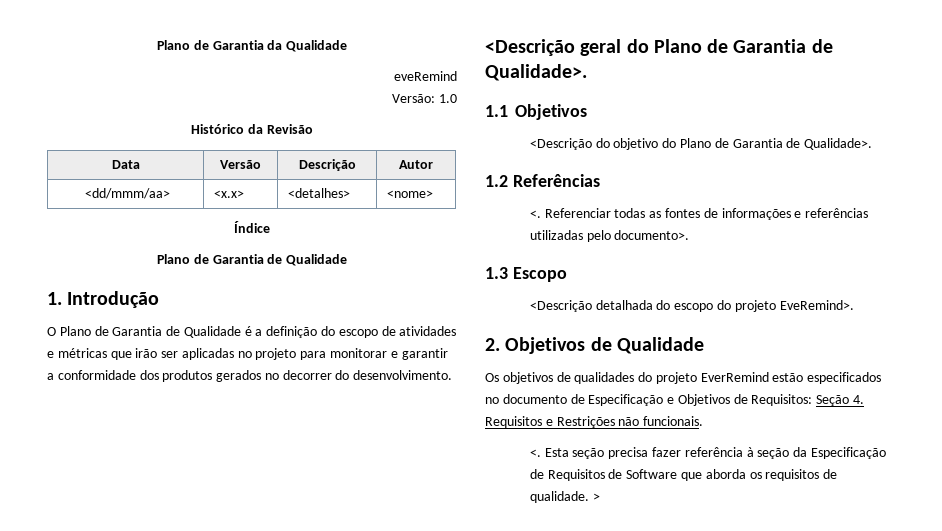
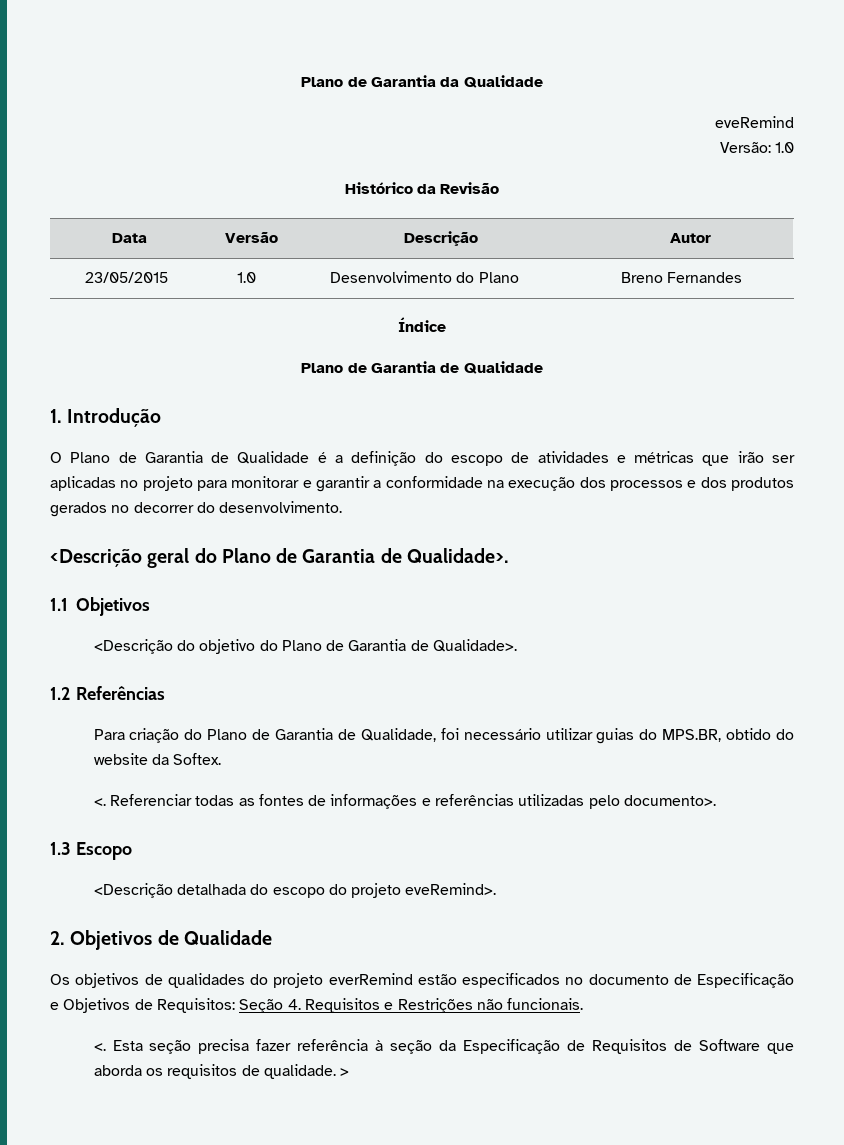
[84,188,170,199] [213,190,244,198] [287,188,350,198] [386,190,433,198] <dd/mmm/aa> | <x.x> | <detalhes> | <nome> -> [84,272,168,283] [237,272,257,283] [329,271,519,283] [620,272,743,283] 23/05/2015 | 1.0 | Desenvolvimento do Plano | Breno Fernandes
(136, 375) none -> [487,477,697,491] na execução dos processos e
(600, 180) none -> [93,728,794,744] [93,753,222,765] // Para criação do Plano de Garantia de Qualidade, foi necessário utilizar guias do MPS.BR, obtido do website da Softex.
[779,300,854,310] EveRemind>. -> [405,883,497,895] eveRemind>.
[700,372,769,382] EverRemind -> [328,973,413,985] everRemind

